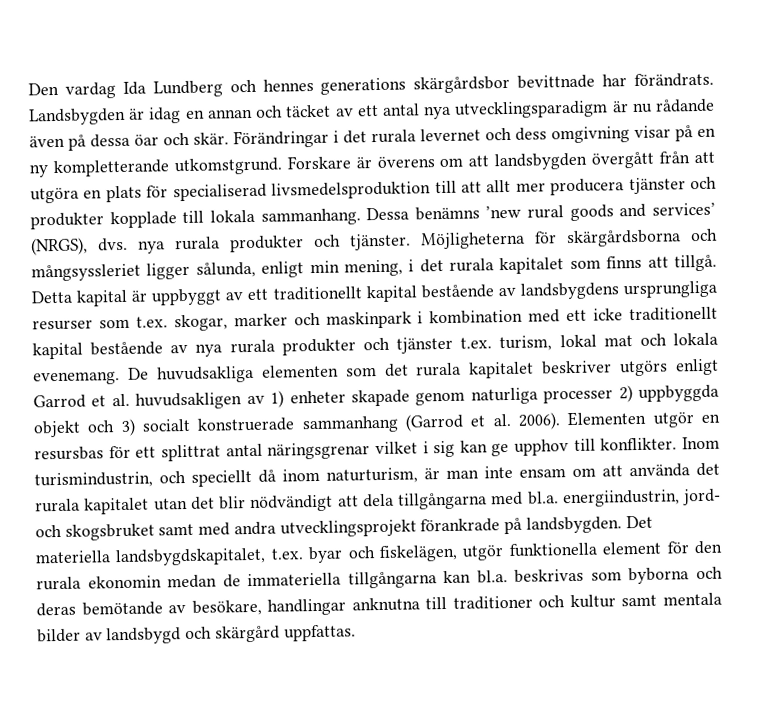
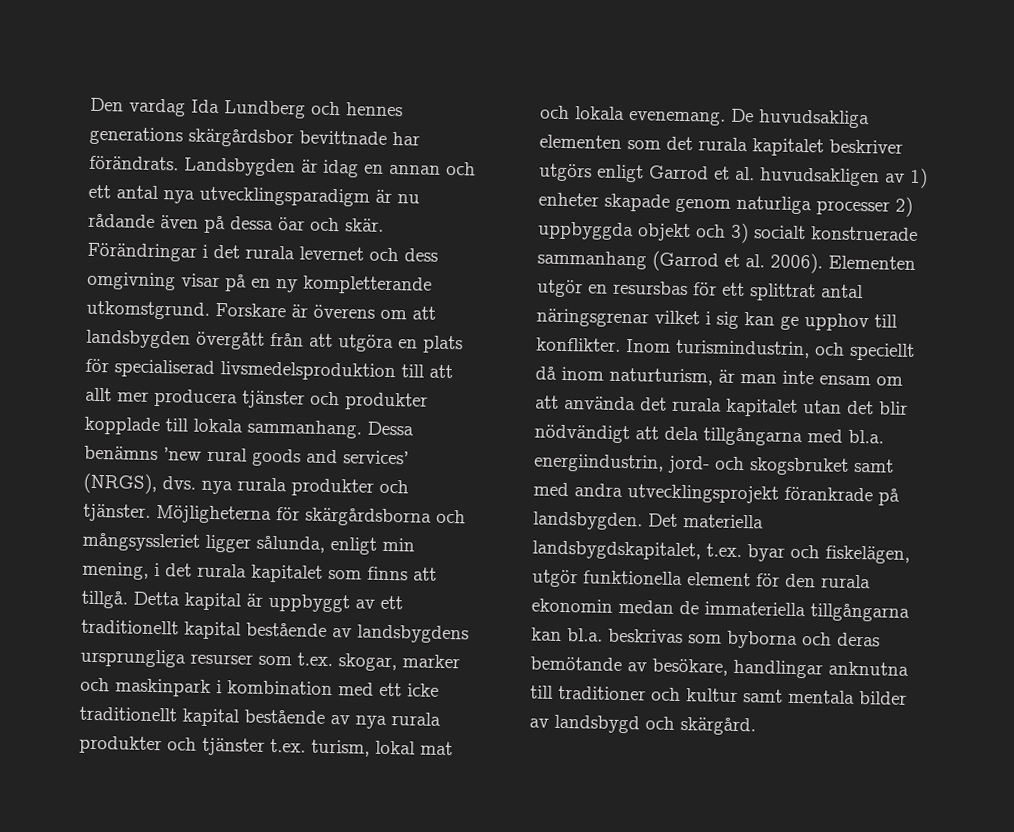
[285,104,354,118] täcket av -> (476, 168) none
[214,624,356,643] skärgård uppfattas. -> [680,717,756,736] skärgård.

